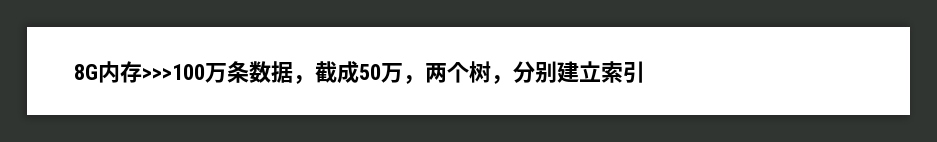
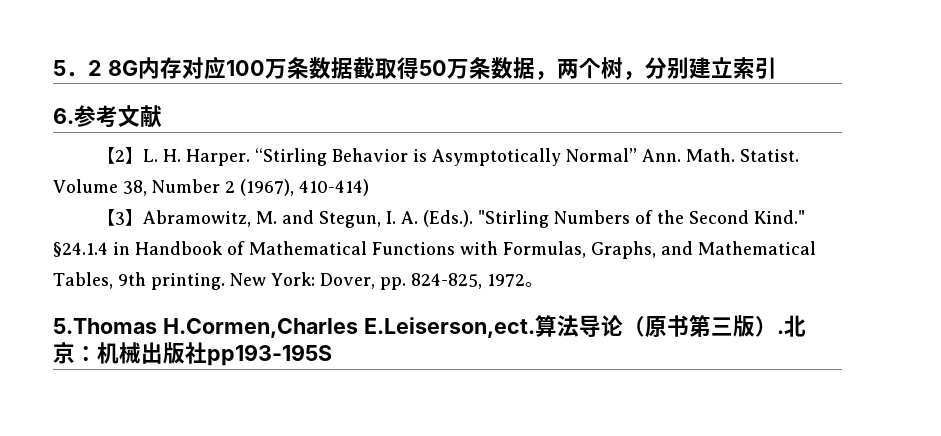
[74,61,403,84] 8G内存>>>100万条数据，截成50万 -> [53,56,535,80] 5．2 8G内存对应100万条数据截取得50万条数据
(645, 72) none -> [53,105,162,128] [96,147,799,166] [53,179,369,196] [96,209,805,228] [53,241,816,259] [53,272,543,290] [53,315,806,338] [53,342,332,366] // 6.参考文献 // 【2】L. H. Harper. “Stirling Behavior is Asymptotically Normal” Ann. Math. Statist. Volume 38, Number 2 (1967), 410-414) // 【3】Abramowitz, M. and Stegun, I. A. (Eds.). "Stirling Numbers of the Second Kind." §24.1.4 in Handbook of Mathematical Functions with Formulas, Graphs, and Mathematical Tables, 9th printing. New York: Dover, pp. 824-825, 1972。 // 5.Thomas H.Cormen,Charles E.Leiserson,ect.算法导论（原书第三版）.北京：机械出版社pp193-195S

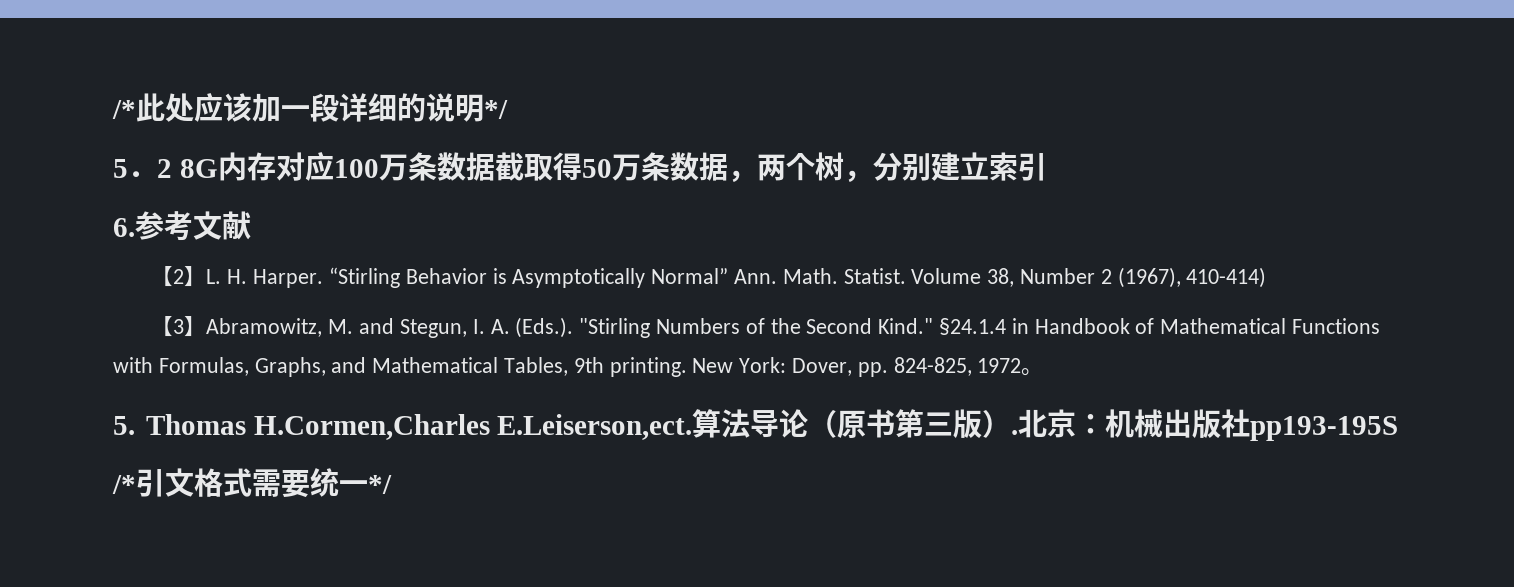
(53, 68) none -> [112,93,508,122] /*此处应该加一段详细的说明*/ //
[53,318,157,334] 5.Thomas -> [113,414,246,435] 5. Thomas
(332, 355) none -> [112,468,392,498] // /*引文格式需要统一*/

